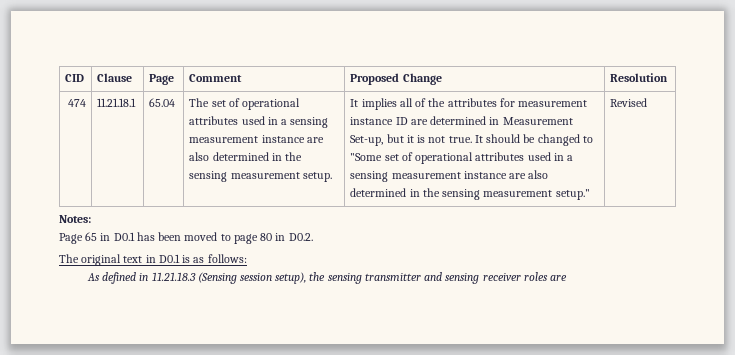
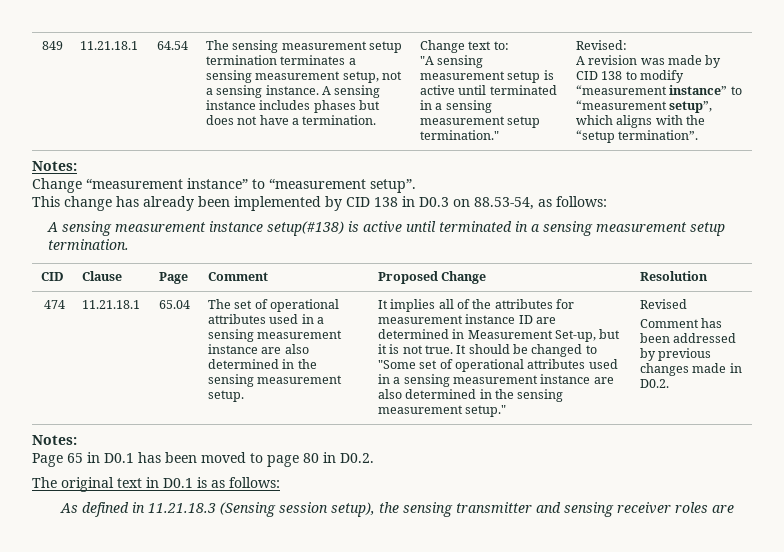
(65, 78) none -> [42,41,64,50] [79,41,138,50] [156,41,188,50] [205,40,402,53] [205,55,356,65] [205,70,402,83] [205,85,381,98] [205,100,380,113] [205,115,377,125] [419,40,509,53] [419,55,484,68] [419,70,554,83] [419,85,557,95] [419,100,492,113] [419,116,541,128] [419,130,499,140] [575,40,627,50] [575,55,722,68] [575,70,684,83] [575,85,742,95] [575,100,713,113] [575,115,705,128] [575,130,699,143] [32,161,77,171] [32,178,416,193] [32,196,607,211] [47,221,726,236] [48,239,130,250] 849 | 11.21.18.1 | 64.54 | The sensing measurement setup termination terminates a sensing measurement setup, not a sensing instance. A sensing instance includes phases but does not have a termination. | Change text to: // "A sensing measurement setup is active until terminated in a sensing measurement setup termination." | Revised: // A revision was made by CID 138 to modify “measurement instance” to “measurement setup”, which aligns with the “setup termination”. // Notes: // Change “measurement instance” to “measurement setup”. // This change has already been implemented by CID 138 in D0.3 on 88.53-54, as follows: // A sensing measurement instance setup(#138) is active until terminated in a sensing measurement setup termination. //
(648, 102) none -> [639,318,723,328] [639,333,737,343] [639,348,712,361] [639,363,742,376] [639,379,669,388] // Comment has been addressed by previous changes made in D0.2.

